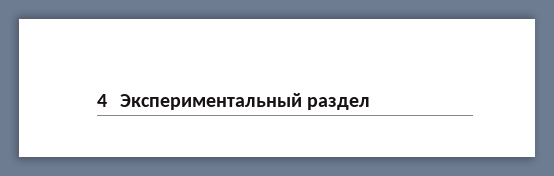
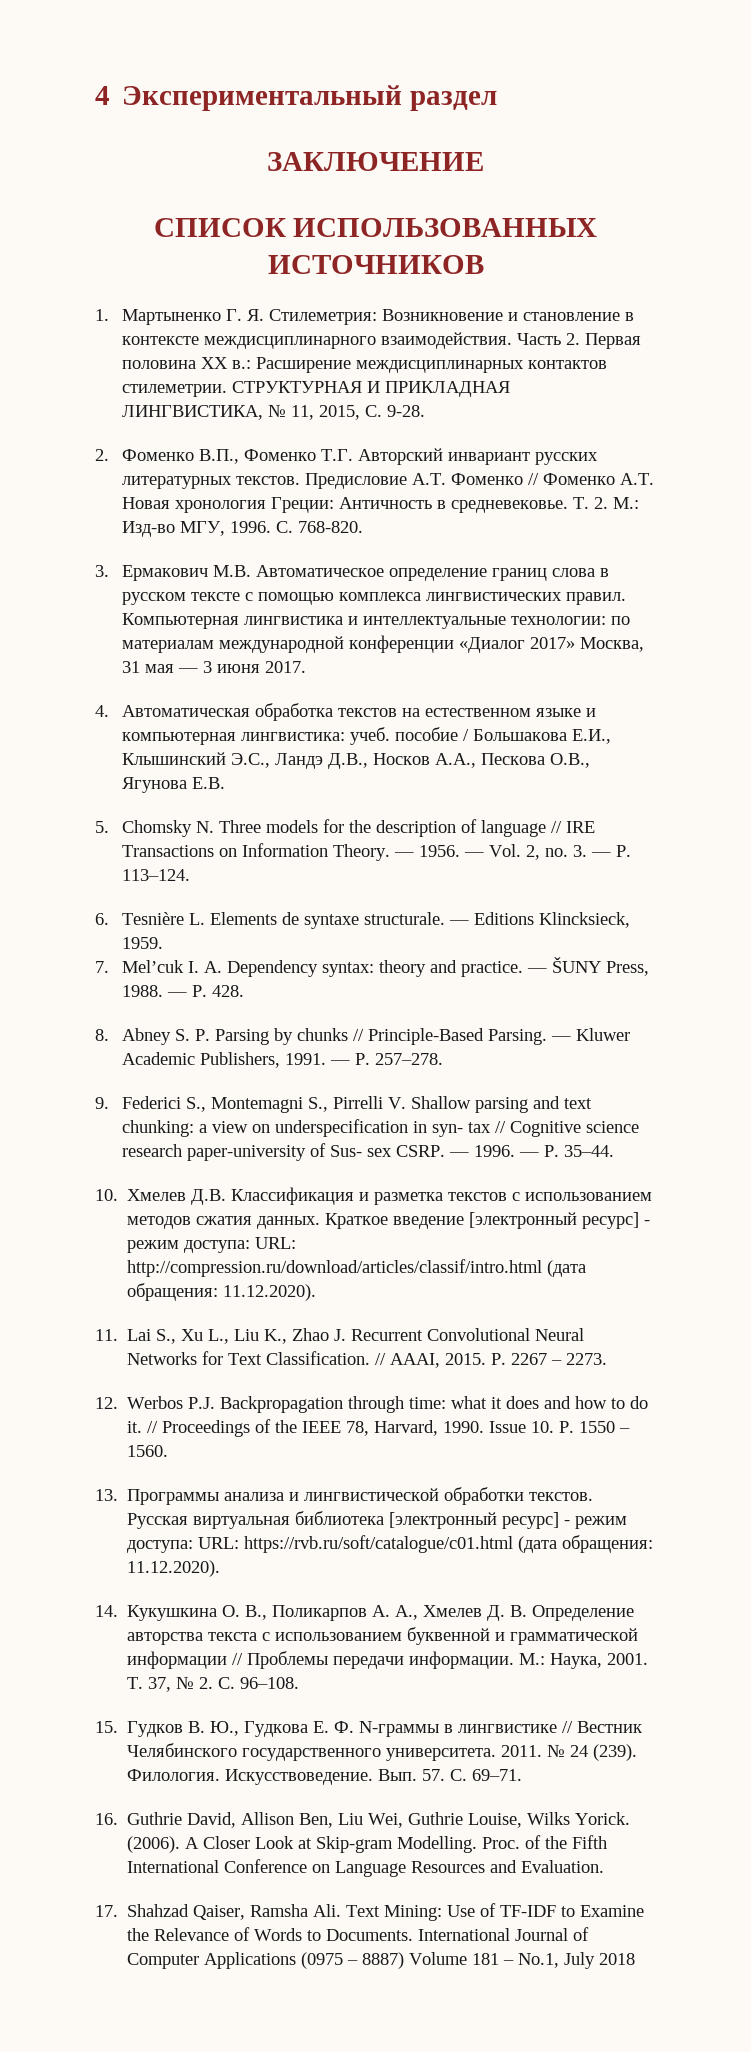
(371, 103) none -> [267,152,484,171] [153,218,598,237] [267,255,484,274] [95,309,635,325] [122,332,642,349] [122,357,608,373] [122,381,511,397] [122,404,426,420] [95,448,599,465] [122,473,655,489] [122,497,640,513] [122,521,364,537] [95,565,610,581] [122,592,627,605] [122,613,631,629] [122,635,645,653] [122,661,307,673] [95,703,597,721] [122,727,612,745] [122,752,591,769] [122,777,226,793] [95,819,596,837] [122,843,632,861] [122,869,191,881] [95,912,631,929] [122,937,164,949] [95,957,650,977] [122,985,245,997] [95,1028,631,1045] [122,1052,444,1068] [95,1096,593,1113] [122,1119,640,1137] [122,1143,615,1161] [95,1187,653,1205] [127,1212,651,1229] [127,1237,297,1253] [127,1259,587,1277] [127,1283,317,1301] [95,1328,585,1344] [127,1351,608,1368] [95,1396,649,1413] [127,1419,631,1437] [127,1445,169,1457] [95,1487,594,1505] [127,1511,628,1529] [127,1535,654,1553] [127,1560,221,1577] [95,1605,635,1621] [127,1627,639,1645] [127,1651,649,1669] [127,1676,300,1692] [95,1721,643,1737] [127,1743,638,1761] [127,1769,523,1785] [95,1812,631,1828] [127,1835,608,1853] [127,1859,605,1877] [95,1903,645,1921] [127,1927,590,1941] [127,1952,636,1969] // ЗАКЛЮЧЕНИЕ // СПИСОК ИСПОЛЬЗОВАННЫХ ИСТОЧНИКОВ // 1. Мартыненко Г. Я. Стилеметрия: Возникновение и становление в контексте междисциплинарного взаимодействия. Часть 2. Первая половина XX в.: Расширение междисциплинарных контактов стилеметрии. СТРУКТУРНАЯ И ПРИКЛАДНАЯ ЛИНГВИСТИКА, № 11, 2015, С. 9-28. // 2. Фоменко В.П., Фоменко Т.Г. Авторский инвариант русских литературных текстов. Предисловие А.Т. Фоменко // Фоменко А.Т. Новая хронология Греции: Античность в средневековье. Т. 2. М.: Изд-во МГУ, 1996. С. 768-820. // 3. Ермакович М.В. Автоматическое определение границ слова в русском тексте с помощью комплекса лингвистических правил. Компьютерная лингвистика и интеллектуальные технологии: по материалам международной конференции «Диалог 2017» Москва, 31 мая — 3 июня 2017. // 4. Автоматическая обработка текстов на естественном языке и компьютерная лингвистика: учеб. пособие / Большакова Е.И., Клышинский Э.С., Ландэ Д.В., Носков А.А., Пескова О.В., Ягунова Е.В. // 5. Chomsky N. Three models for the description of language // IRE Transactions on Information Theory. — 1956. — Vol. 2, no. 3. — P. 113–124. // 6. Tesnière L. Elements de syntaxe structurale. — Editions Klincksieck, 1959. // 7. Mel’cuk I. A. Dependency syntax: theory and practice. — ŠUNY Press, 1988. — P. 428. // 8. Abney S. P. Parsing by chunks // Principle-Based Parsing. — Kluwer Academic Publishers, 1991. — P. 257–278. // 9. Federici S., Montemagni S., Pirrelli V. Shallow parsing and text chunking: a view on underspecification in syn- tax // Cognitive science research paper-university of Sus- sex CSRP. — 1996. — P. 35–44. // 10. Хмелев Д.В. Классификация и разметка текстов с использованием методов сжатия данных. Краткое введение [электронный ресурс] - режим доступа: URL: http://compression.ru/download/articles/classif/intro.html (дата обращения: 11.12.2020). // 11. Lai S., Xu L., Liu K., Zhao J. Recurrent Convolutional Neural Networks for Text Classification. // AAAI, 2015. P. 2267 – 2273. // 12. Werbos P.J. Backpropagation through time: what it does and how to do it. // Proceedings of the IEEE 78, Harvard, 1990. Issue 10. P. 1550 – 1560. // 13. Программы анализа и лингвистической обработки текстов. Русская виртуальная библиотека [электронный ресурс] - режим доступа: URL: https://rvb.ru/soft/catalogue/c01.html (дата обращения: 11.12.2020). // 14. Кукушкина О. В., Поликарпов А. А., Хмелев Д. В. Определение авторства текста с использованием буквенной и грамматической информации // Проблемы передачи информации. М.: Наука, 2001. Т. 37, № 2. С. 96–108. // 15. Гудков В. Ю., Гудкова Е. Ф. N-граммы в лингвистике // Вестник Челябинского государственного университета. 2011. № 24 (239). Филология. Искусствоведение. Вып. 57. С. 69–71. // 16. Guthrie David, Allison Ben, Liu Wei, Guthrie Louise, Wilks Yorick. (2006). A Closer Look at Skip-gram Modelling. Proc. of the Fifth International Conference on Language Resources and Evaluation. // 17. Shahzad Qaiser, Ramsha Ali. Text Mining: Use of TF-IDF to Examine the Relevance of Words to Documents. International Journal of Computer Applications (0975 – 8887) Volume 181 – No.1, July 2018

